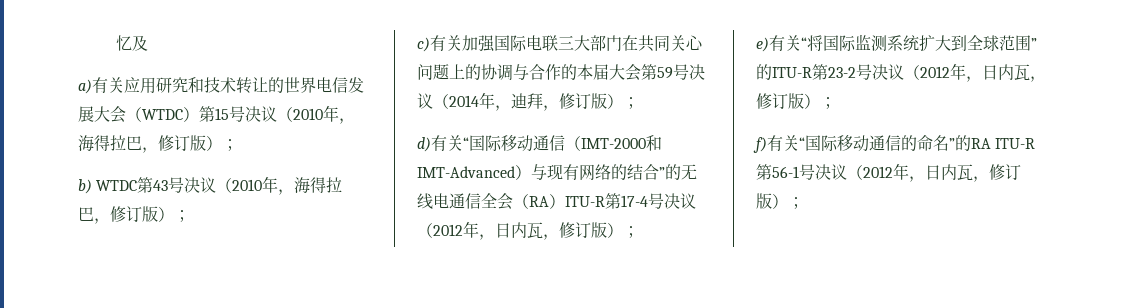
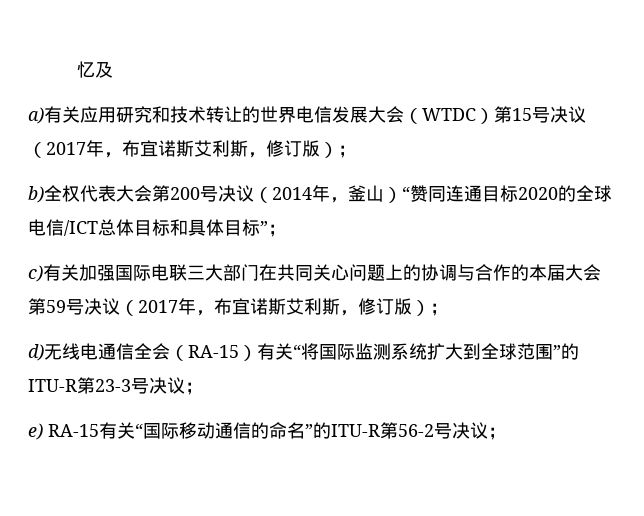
[293,105,355,124] [78,135,142,152] 2010年，海得拉巴 -> [46,140,248,158] 2017年，布宜诺斯艾利斯
[96,176,343,195] [78,206,174,224] WTDC第43号决议（2010年，海得拉巴，修订版） -> [44,185,612,203] [28,219,268,236] 全权代表大会第200号决议（2014年，釜山）“赞同连通目标2020的全球电信/ICT总体目标和具体目标”
[449,92,543,111] 2014年，迪拜 -> [138,298,340,316] 2017年，布宜诺斯艾利斯
[431,135,662,152] [417,164,697,181] [417,193,696,210] [417,221,639,240] [756,37,769,52] 有关“国际移动通信（IMT-2000和IMT-Advanced）与现有网络的结合”的无线电通信全会（RA）ITU-R第17-4号决议（2012年，日内瓦，修订版）； // e) -> [44,343,257,361] 无线电通信全会（RA-15）
[828,63,1046,82] [756,93,836,109] [753,137,767,153] 23-2号决议（2012年，日内瓦，修订版）； // f) -> [95,377,203,395] [28,423,99,440] 23-3号决议； // e) RA-15
[971,138,1036,149] [756,163,1021,182] [756,193,788,209] RA ITU-R第56-1号决议（2012年，日内瓦，修订版） -> [331,422,488,439] ITU-R第56-2号决议

